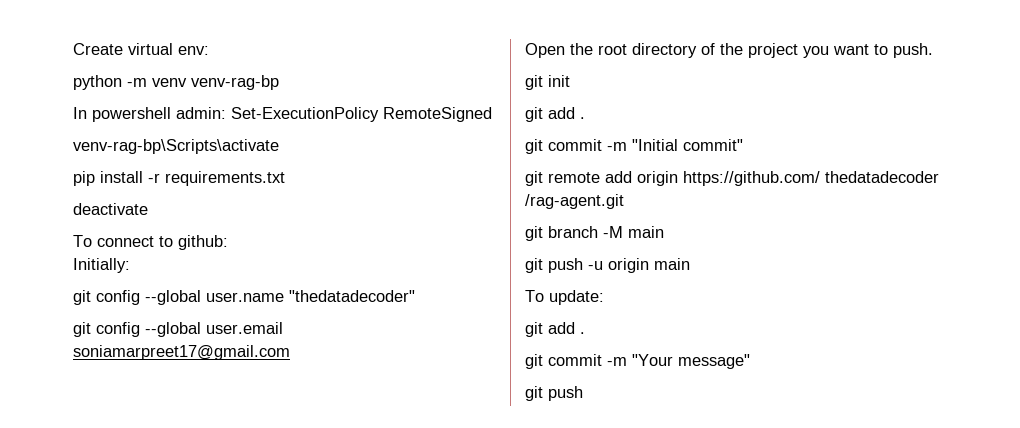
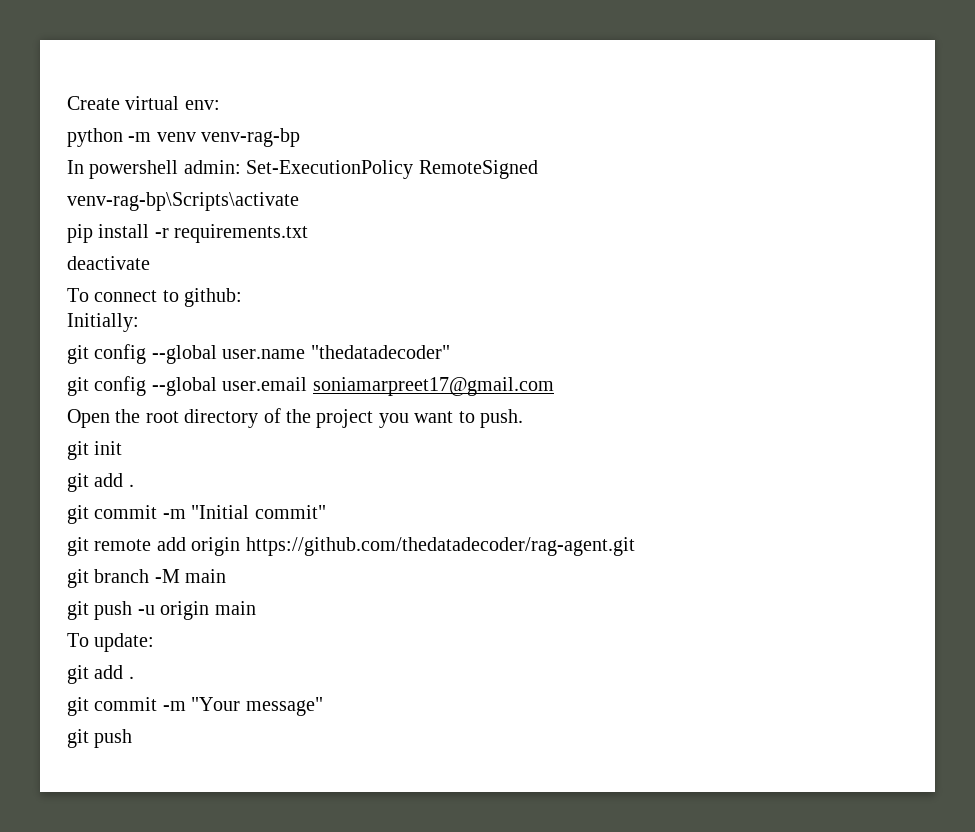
[683,171,939,186] [525,194,624,209] https://github.com/ thedatadecoder /rag-agent.git -> [245,537,635,556] https://github.com/thedatadecoder/rag-agent.git

